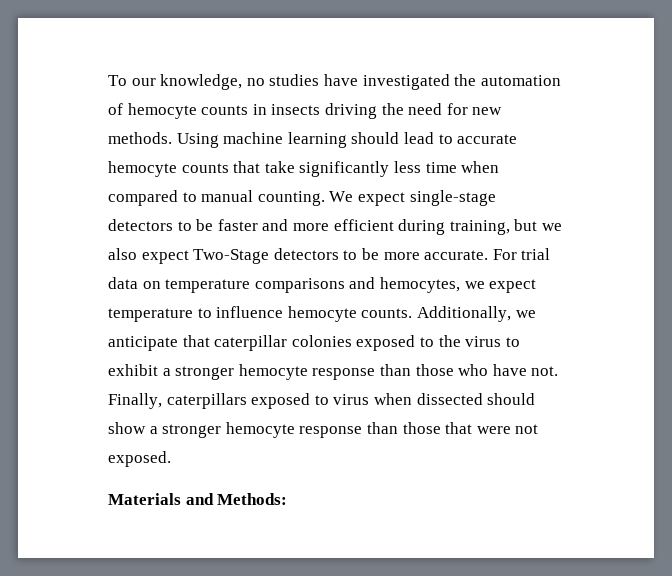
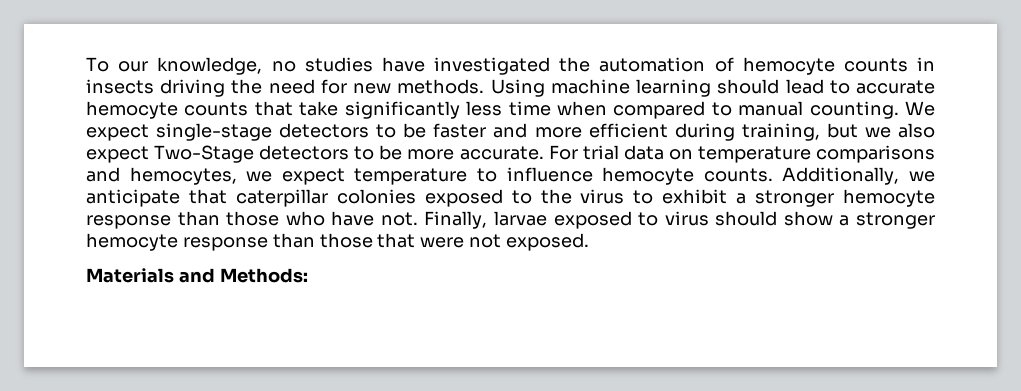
[166,393,247,409] caterpillars -> [494,211,547,226] larvae
[373,393,483,405] when dissected -> (709, 218) none

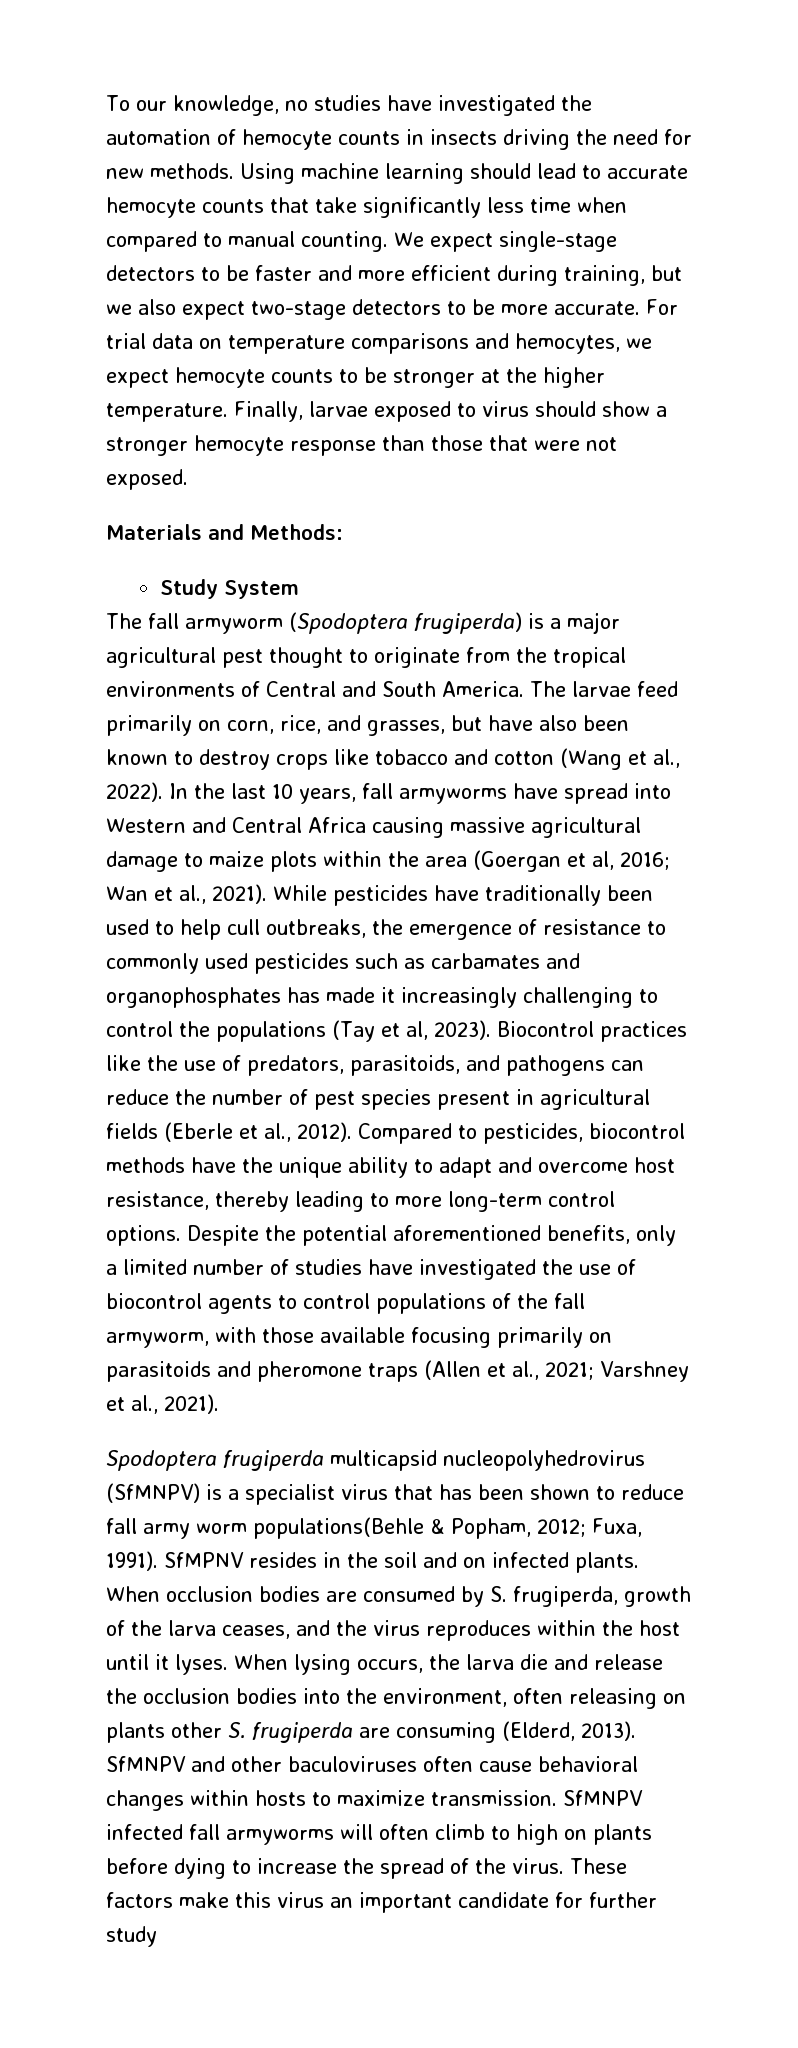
[154,145,255,163] Two-Stage -> [251,301,346,320] two-stage
[354,167,936,185] [86,189,935,207] [86,211,418,229] temperature to influence hemocyte counts. Additionally, we anticipate that caterpillar colonies exposed to the virus to exhibit a stronger hemocyte response than those who have not. -> [175,367,605,388] [106,403,228,422] hemocyte counts to be stronger at the higher temperature.
(308, 275) none -> [159,579,299,599] [106,612,620,634] [106,647,626,668] [106,681,678,697] [106,715,629,736] [106,748,680,770] [106,782,671,804] [106,817,641,838] [106,850,670,872] [106,884,653,906] [106,919,666,940] [106,953,580,974] [106,987,658,1008] [106,1020,687,1042] [106,1055,644,1076] [106,1089,650,1110] [106,1122,685,1144] [106,1157,675,1178] [106,1191,615,1212] [106,1225,676,1246] [106,1259,636,1280] [106,1293,585,1314] [106,1327,612,1348] [106,1360,689,1382] [106,1394,219,1414] [106,1450,645,1471] [106,1483,684,1505] [106,1517,642,1539] [106,1551,639,1573] [106,1586,691,1607] [106,1620,680,1641] [106,1654,663,1675] [106,1688,686,1709] [106,1721,636,1743] [106,1756,638,1772] [106,1790,643,1811] [106,1824,652,1845] [106,1858,627,1879] [106,1892,657,1913] [106,1926,157,1947] // Study System // The fall armyworm (Spodoptera frugiperda) is a major agricultural pest thought to originate from the tropical environments of Central and South America. The larvae feed primarily on corn, rice, and grasses, but have also been known to destroy crops like tobacco and cotton (Wang et al., 2022). In the last 10 years, fall armyworms have spread into Western and Central Africa causing massive agricultural damage to maize plots within the area (Goergan et al, 2016; Wan et al., 2021). While pesticides have traditionally been used to help cull outbreaks, the emergence of resistance to commonly used pesticides such as carbamates and organophosphates has made it increasingly challenging to control the populations (Tay et al, 2023). Biocontrol practices like the use of predators, parasitoids, and pathogens can reduce the number of pest species present in agricultural fields (Eberle et al., 2012). Compared to pesticides, biocontrol methods have the unique ability to adapt and overcome host resistance, thereby leading to more long-term control options. Despite the potential aforementioned benefits, only a limited number of studies have investigated the use of biocontrol agents to control populations of the fall armyworm, with those available focusing primarily on parasitoids and pheromone traps (Allen et al., 2021; Varshney et al., 2021). // Spodoptera frugiperda multicapsid nucleopolyhedrovirus (SfMNPV) is a specialist virus that has been shown to reduce fall army worm populations(Behle & Popham, 2012; Fuxa, 1991). SfMPNV resides in the soil and on infected plants. When occlusion bodies are consumed by S. frugiperda, growth of the larva ceases, and the virus reproduces within the host until it lyses. When lysing occurs, the larva die and release the occlusion bodies into the environment, often releasing on plants other S. frugiperda are consuming (Elderd, 2013). SfMNPV and other baculoviruses often cause behavioral changes within hosts to maximize transmission. SfMNPV infected fall armyworms will often climb to high on plants before dying to increase the spread of the virus. These factors make this virus an important candidate for further study

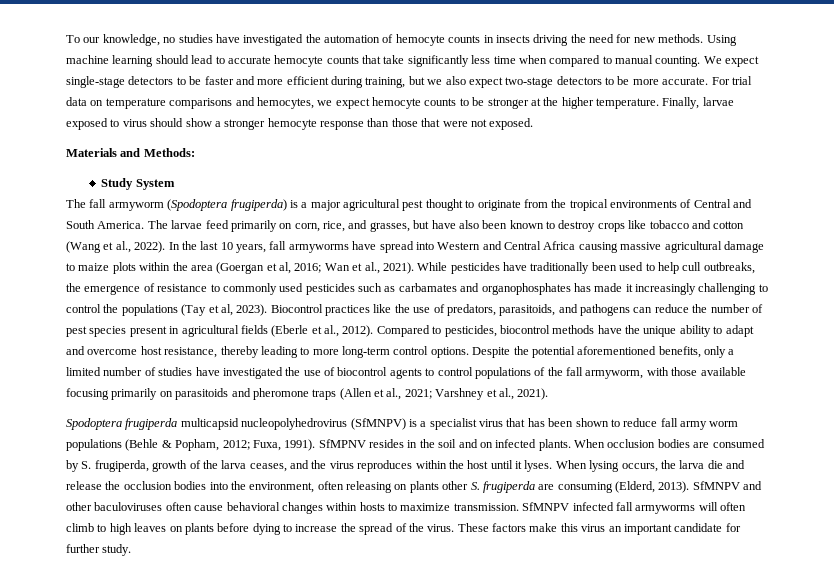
[253,1517,424,1539] populations(Behle -> [66,439,159,451] populations (Behle
(558, 1834) none -> [134,523,167,532] leaves
[106,1926,157,1947] study -> [102,544,132,556] study.

